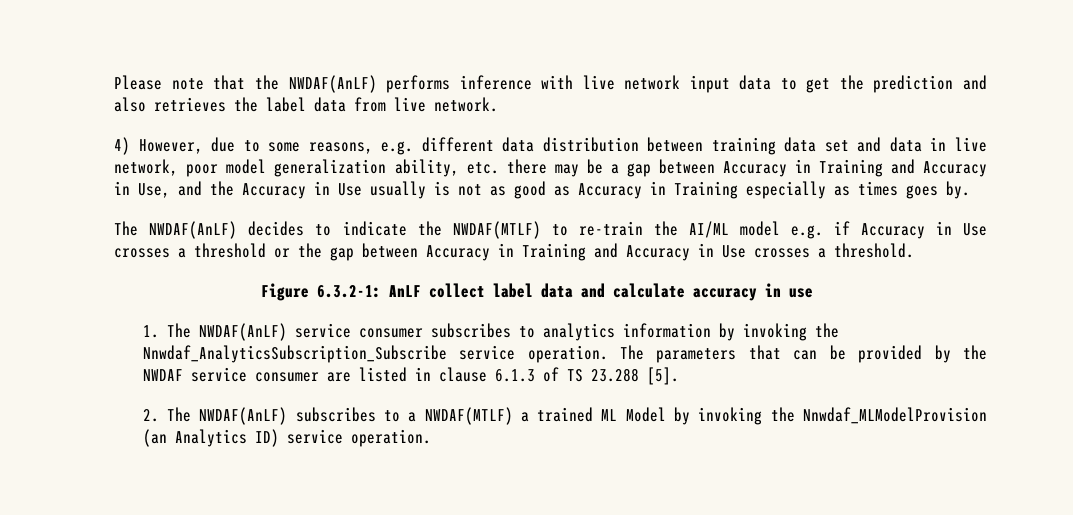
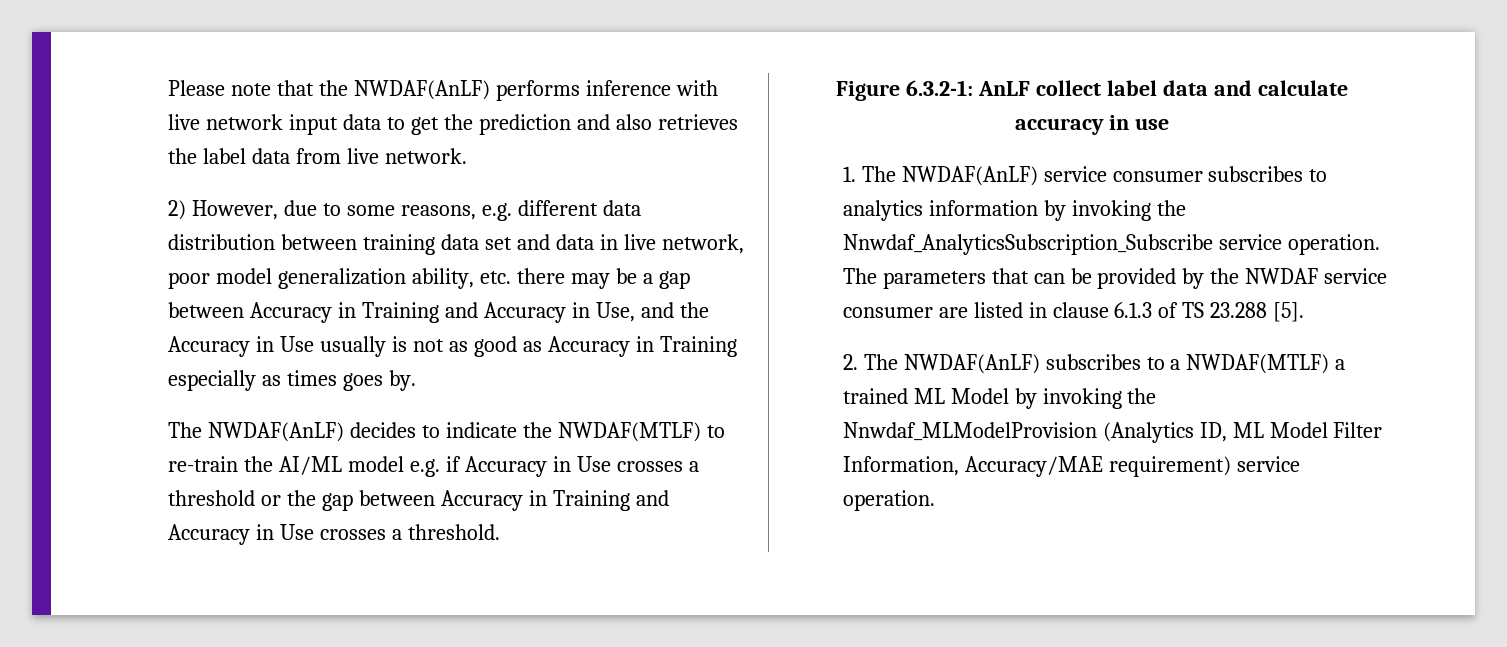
[114,137,131,155] 4) -> [168,200,187,220] 2)
[142,429,279,447] (an Analytics ID) -> [1102,422,1383,443] [842,456,1231,477] (Analytics ID, ML Model Filter Information, Accuracy/MAE requirement)

